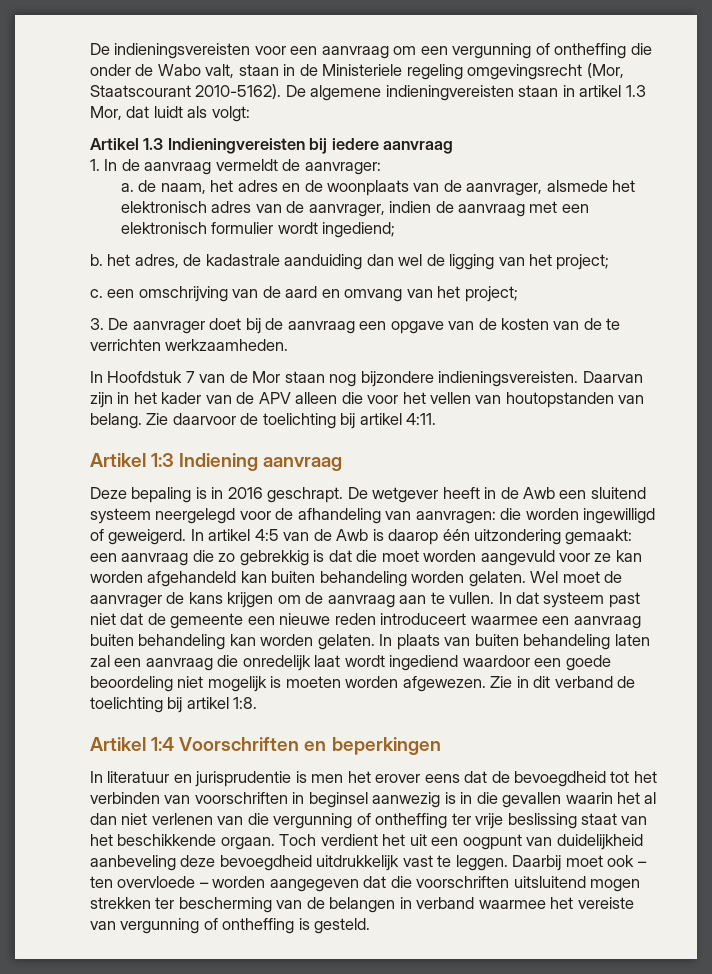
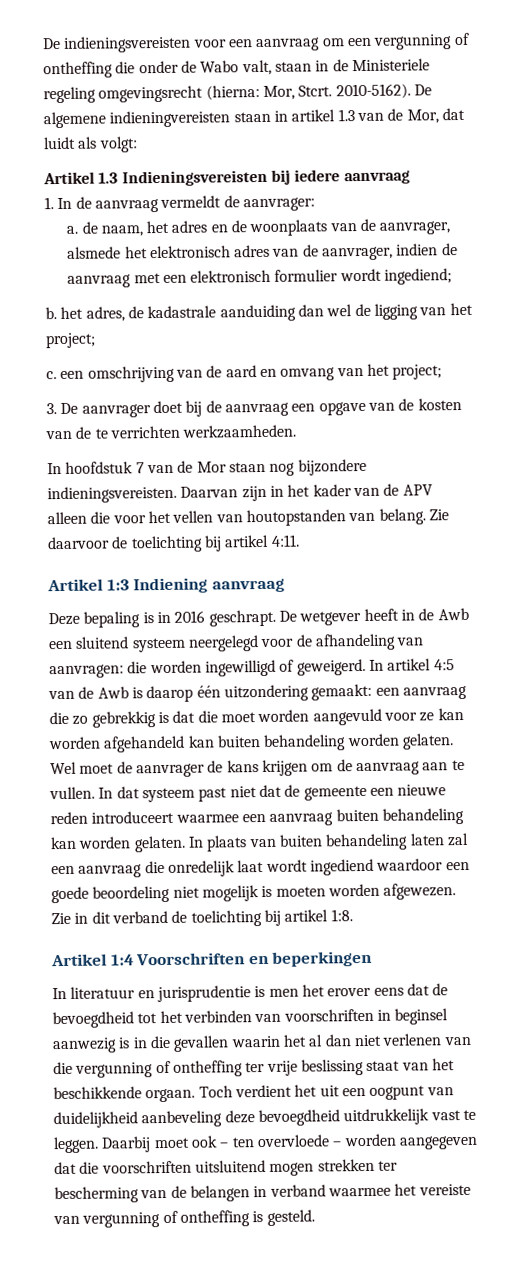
[586,63,624,78] [90,85,191,97] (Mor, Staatscourant -> [205,84,333,101] (hierna: Mor, Stcrt.
(646, 91) none -> [356,108,404,122] van de
[167,138,305,154] Indieningvereisten -> [121,169,268,187] Indieningsvereisten
[107,371,183,383] Hoofdstuk -> [65,461,134,474] hoofdstuk

